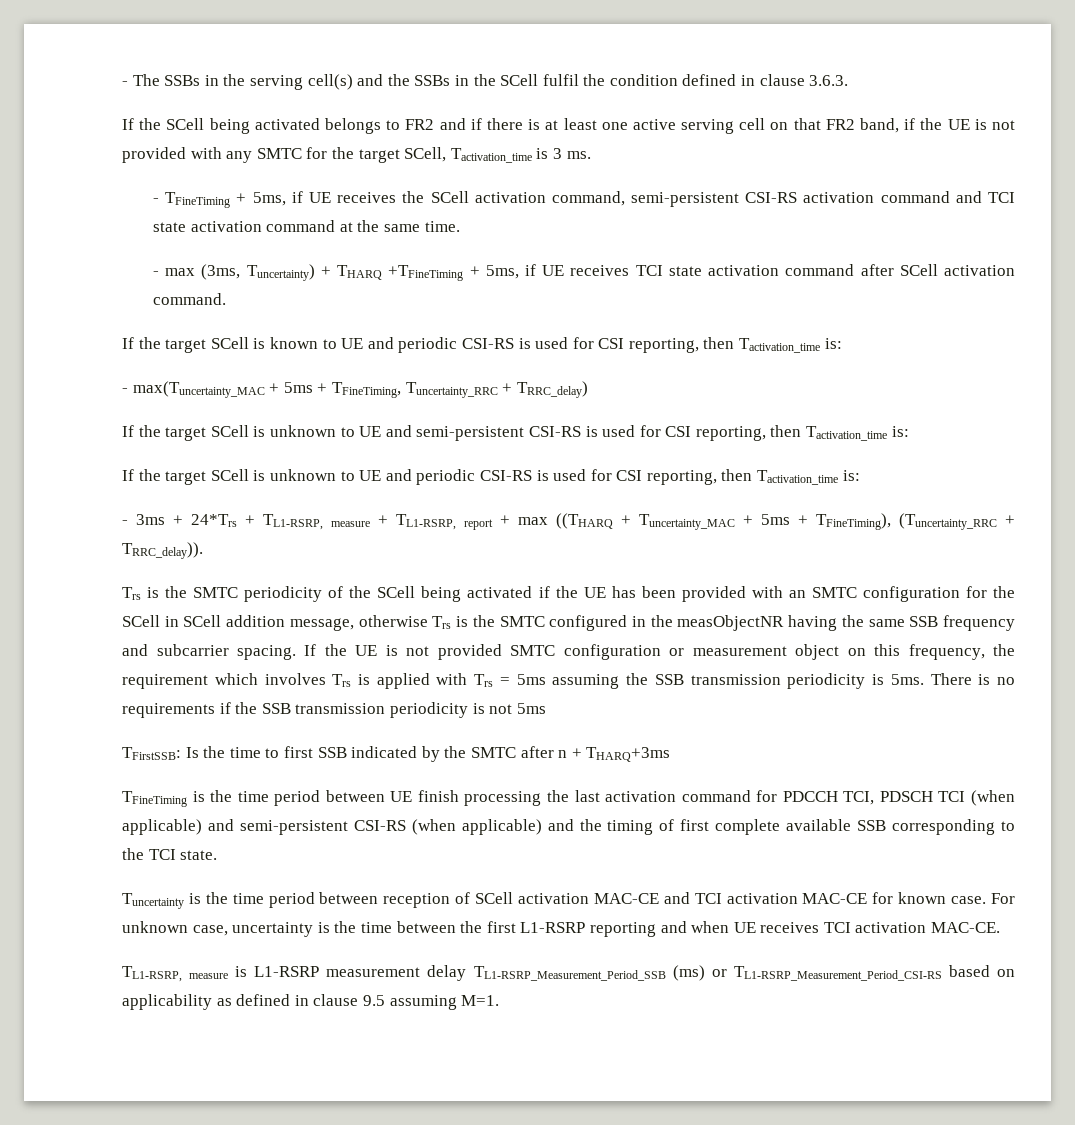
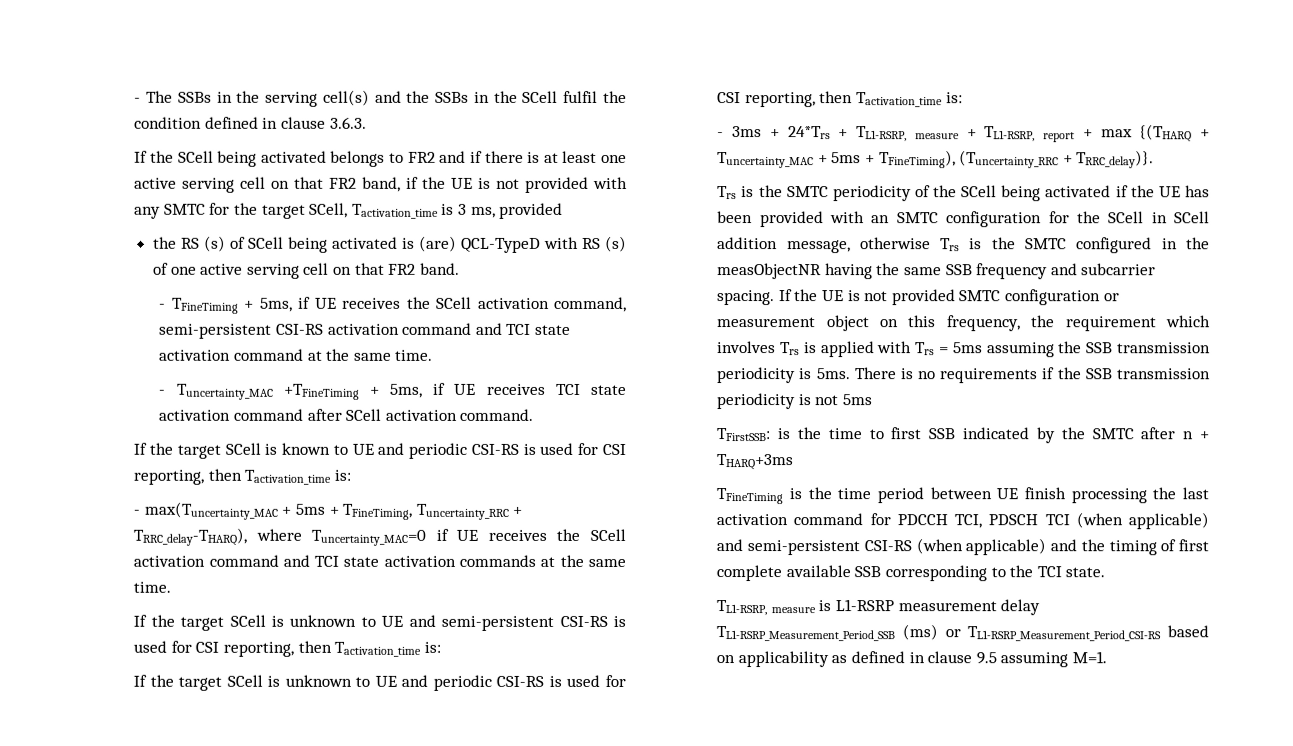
[566,151,591,159] ms. -> [470,202,564,219] [152,235,627,253] [152,262,460,279] ms, provided // the RS (s) of SCell being activated is (are) QCL-TypeD with RS (s) of one active serving cell on that FR2 band.
[165,264,383,281] max (3ms, Tuncertainty) + THARQ -> [175,383,273,400] Tuncertainty_MAC
[516,381,588,398] TRRC_delay) -> [133,527,626,546] [133,554,626,567] [133,581,172,593] TRRC_delay-THARQ), where Tuncertainty_MAC=0 if UE receives the SCell activation command and TCI state activation commands at the same time.
[556,513,614,529] ((THARQ -> [1139,124,1193,143] {(THARQ
[122,542,204,559] TRRC_delay)). -> [1076,150,1155,169] TRRC_delay)}.
[185,747,199,758] Is -> [777,428,791,440] is
[122,892,1016,909] [122,921,1001,937] // Tuncertainty is the time period between reception of SCell activation MAC-CE and TCI activation MAC-CE for known case. For unknown case, uncertainty is the time between the first L1-RSRP reporting and when UE receives TCI activation MAC-CE. -> (1106, 572) none

